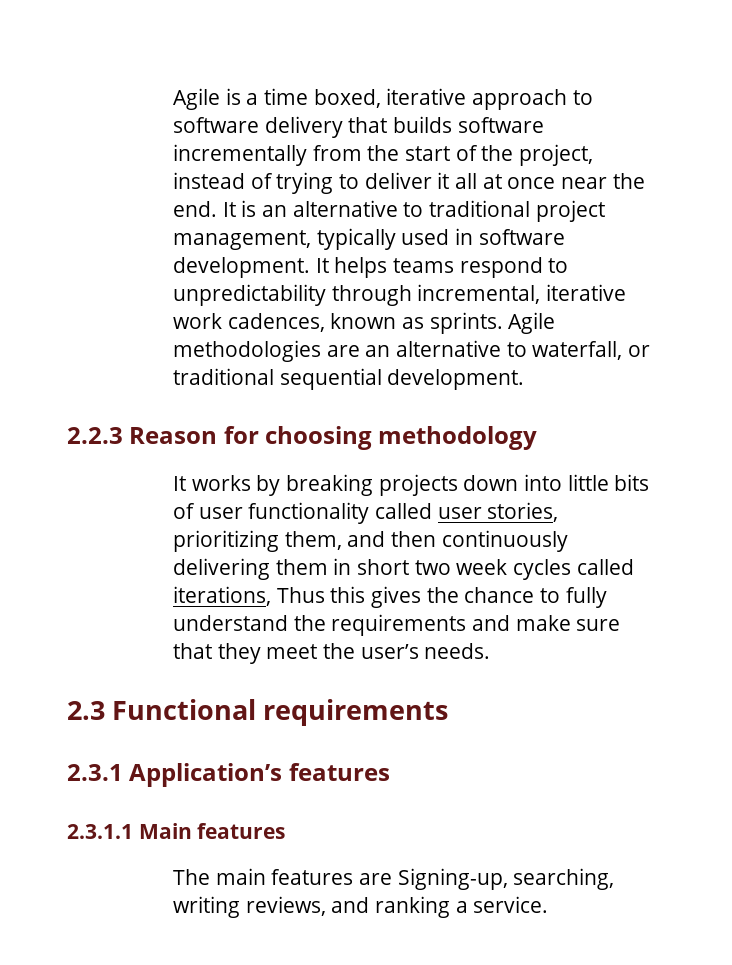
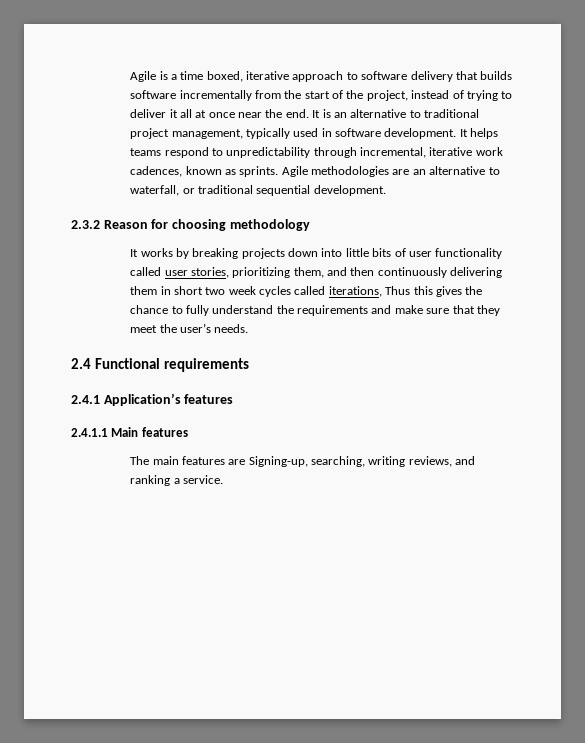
[67,427,123,444] 2.2.3 -> [71,220,100,229] 2.3.2
[67,701,105,720] 2.3 -> [71,358,91,369] 2.4
[67,764,123,781] 2.3.1 -> [71,395,100,404] 2.4.1
[67,824,133,839] 2.3.1.1 -> [71,428,108,437] 2.4.1.1

